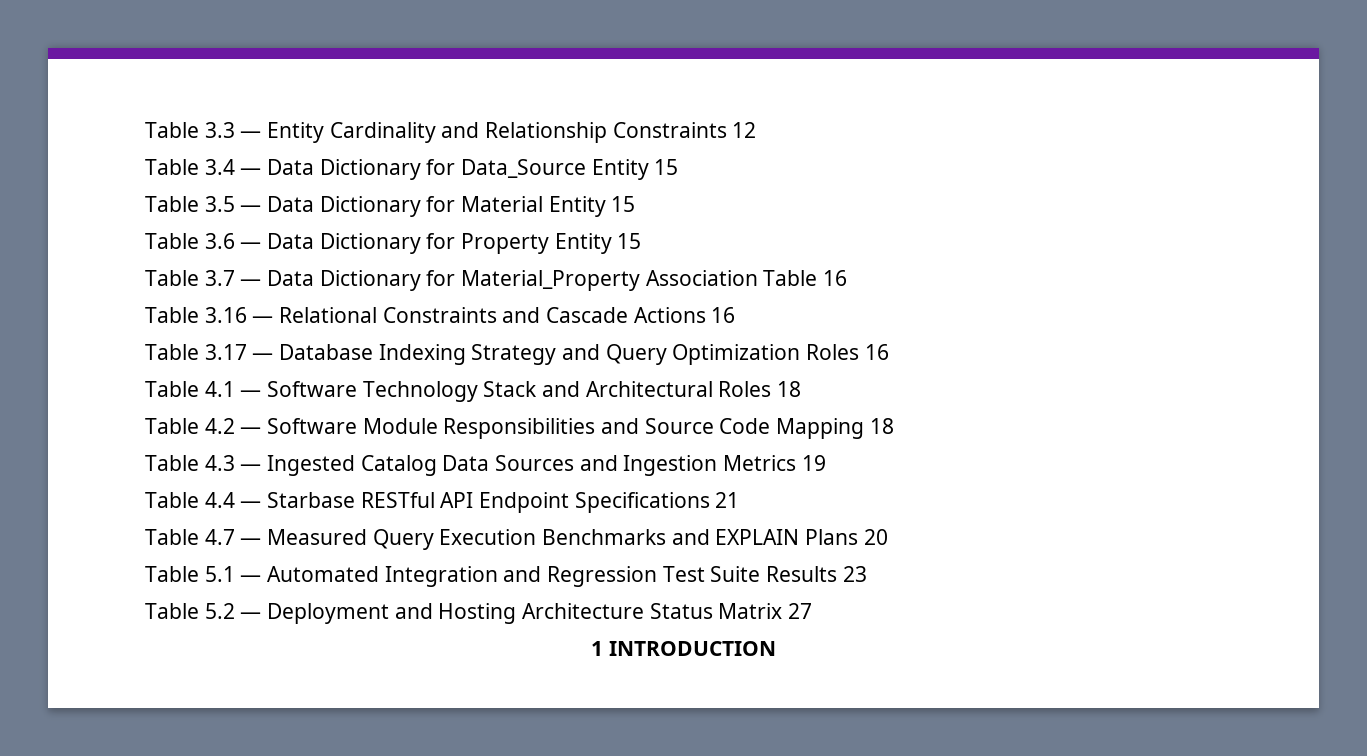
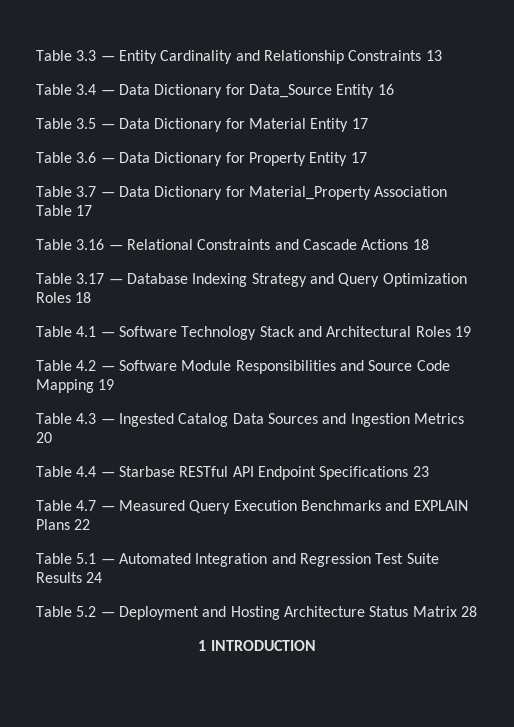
[732,122,757,138] 12 -> [425,50,442,61] 13
[654,159,679,175] 15 -> [377,84,394,95] 16
[611,196,636,212] 15 -> [351,118,368,129] 17
[617,233,642,249] 15 -> [350,152,367,163] 17
[823,270,848,286] 16 -> [76,205,93,216] 17
[711,307,736,323] 16 -> [412,239,429,250] 18
[864,344,889,360] 16 -> [75,292,92,303] 18
[777,381,802,397] 18 -> [454,326,471,337] 19
[869,418,894,434] 18 -> [98,379,115,390] 19
[801,455,826,471] 19 -> [36,432,52,443] 20
[715,492,740,508] 21 -> [412,466,429,477] 23
[863,529,888,545] 20 -> [74,519,91,530] 22
[842,566,867,582] 23 -> [86,572,103,583] 24
[788,603,813,619] 27 -> [460,606,477,617] 28

